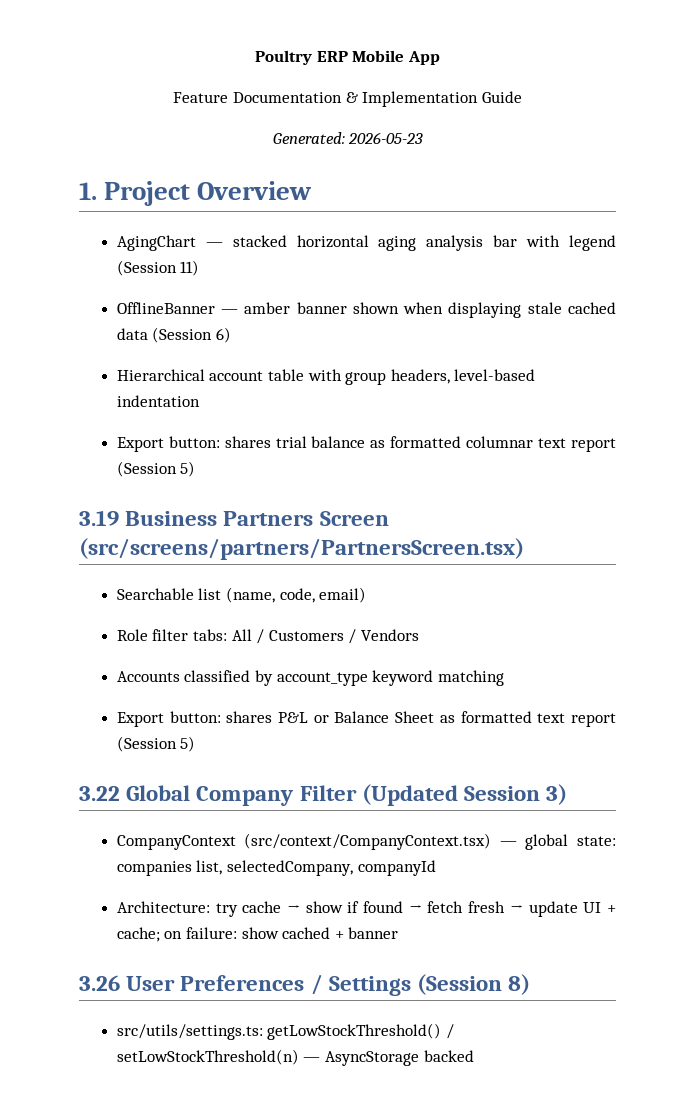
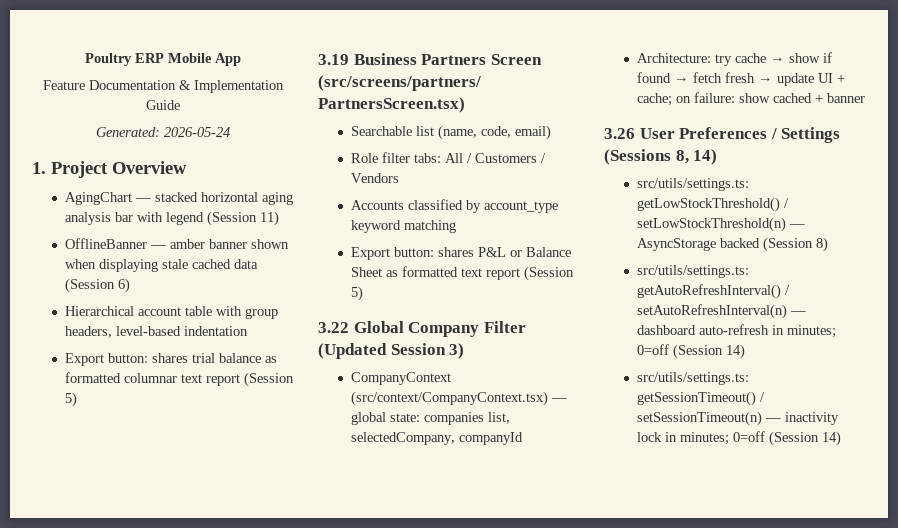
[348,132,424,144] 2026-05-23 -> [164,127,230,137] 2026-05-24
[417,974,531,995] (Session 8) -> [604,149,718,165] (Sessions 8, 14)
(474, 1056) none -> [763,237,829,252] [637,265,750,278] [637,284,791,299] [637,304,807,319] [637,324,837,338] [637,344,746,359] [637,372,750,385] [637,391,766,406] [637,411,840,426] [637,431,842,446] (Session 8) // src/utils/settings.ts: getAutoRefreshInterval() / setAutoRefreshInterval(n) — dashboard auto-refresh in minutes; 0=off (Session 14) // src/utils/settings.ts: getSessionTimeout() / setSessionTimeout(n) — inactivity lock in minutes; 0=off (Session 14)

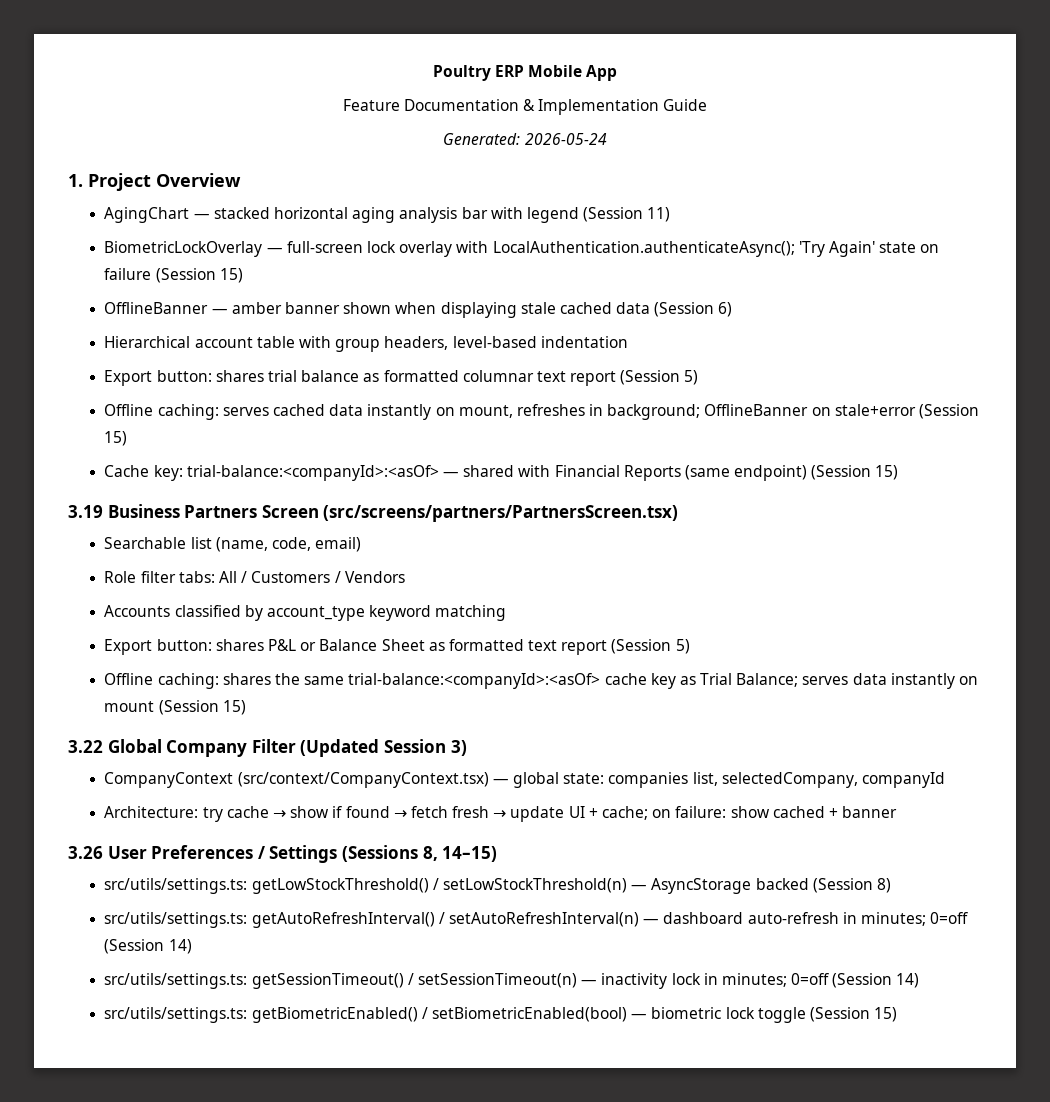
(280, 218) none -> [104,241,940,257] [104,268,243,283] // BiometricLockOverlay — full-screen lock overlay with LocalAuthentication.authenticateAsync(); 'Try Again' state on failure (Session 15)
(78, 399) none -> [104,404,980,420] [104,431,128,446] [104,465,899,481] // Offline caching: serves cached data instantly on mount, refreshes in background; OfflineBanner on stale+error (Session 15) // Cache key: trial-balance:<companyId>:<asOf> — shared with Financial Reports (same endpoint) (Session 15)
(364, 293) none -> [104,673,979,689] [104,700,246,715] // Offline caching: shares the same trial-balance:<companyId>:<asOf> cache key as Trial Balance; serves data instantly on mount (Session 15)
[693,149,718,165] 14) -> [442,846,498,862] 14–15)
(842, 438) none -> [104,1007,898,1023] // src/utils/settings.ts: getBiometricEnabled() / setBiometricEnabled(bool) — biometric lock toggle (Session 15)

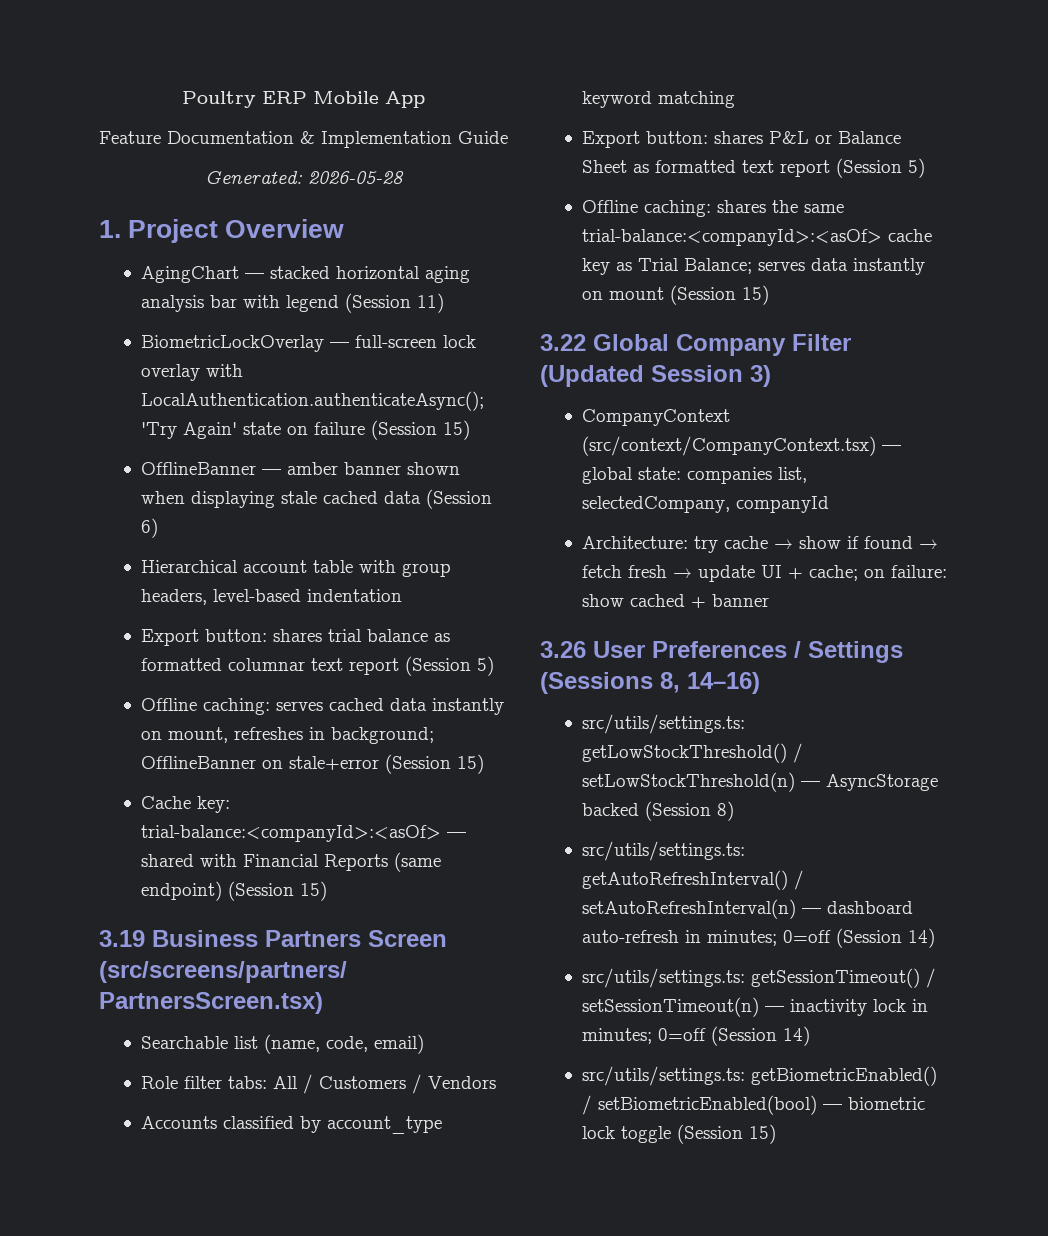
[524,133,607,145] 2026-05-24 -> [308,171,404,184] 2026-05-28
[442,846,498,862] 14–15) -> [687,672,760,694] 14–16)

